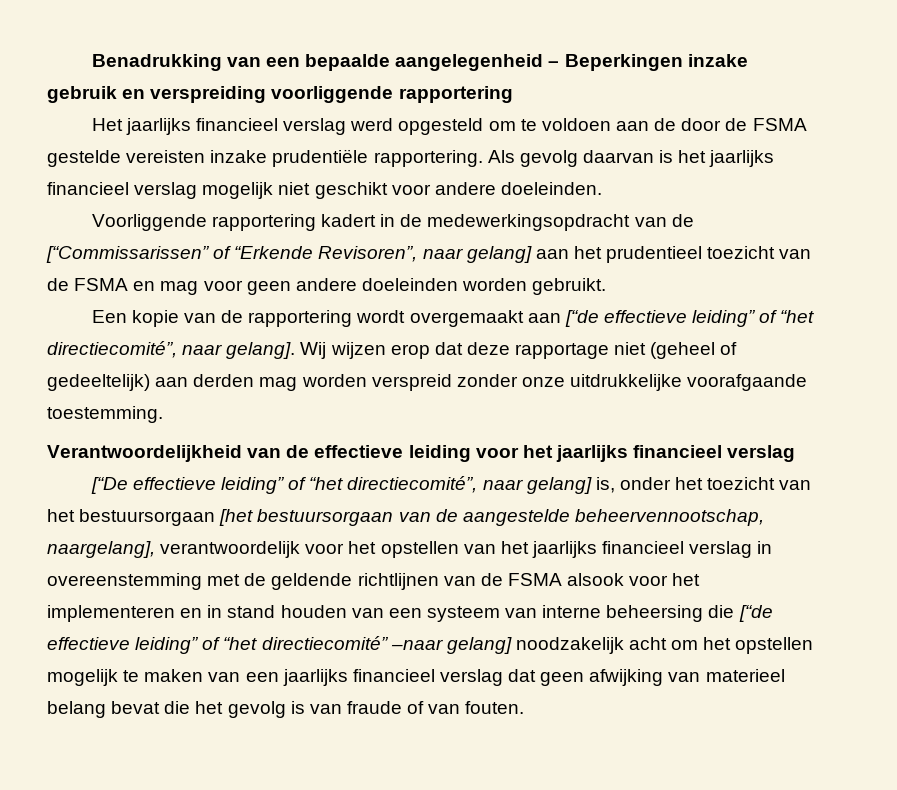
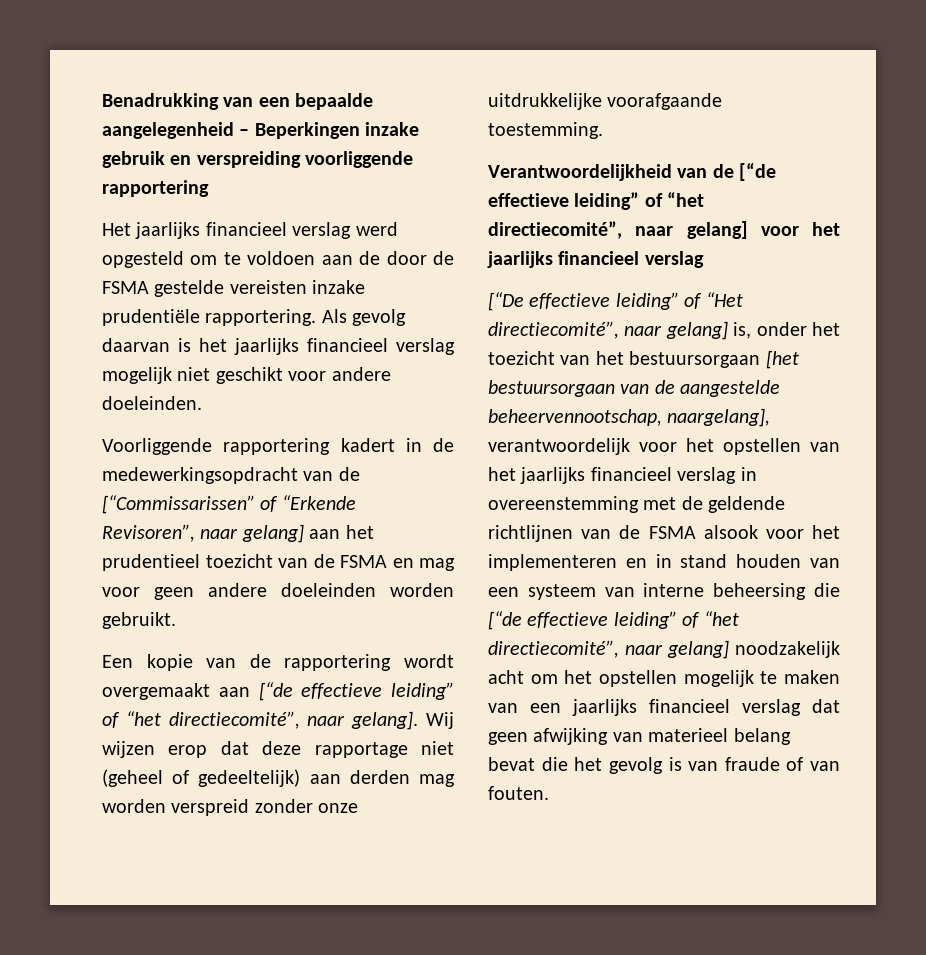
[314,445,471,462] effectieve leiding -> [739,163,777,181] [488,192,705,210] [488,221,748,239] [“de effectieve leiding” of “het directiecomité”, naar gelang]
[309,477,344,490] “het -> [705,292,743,307] “Het
[261,636,443,650] directiecomité” –naar -> [488,640,663,658] directiecomité”, naar

